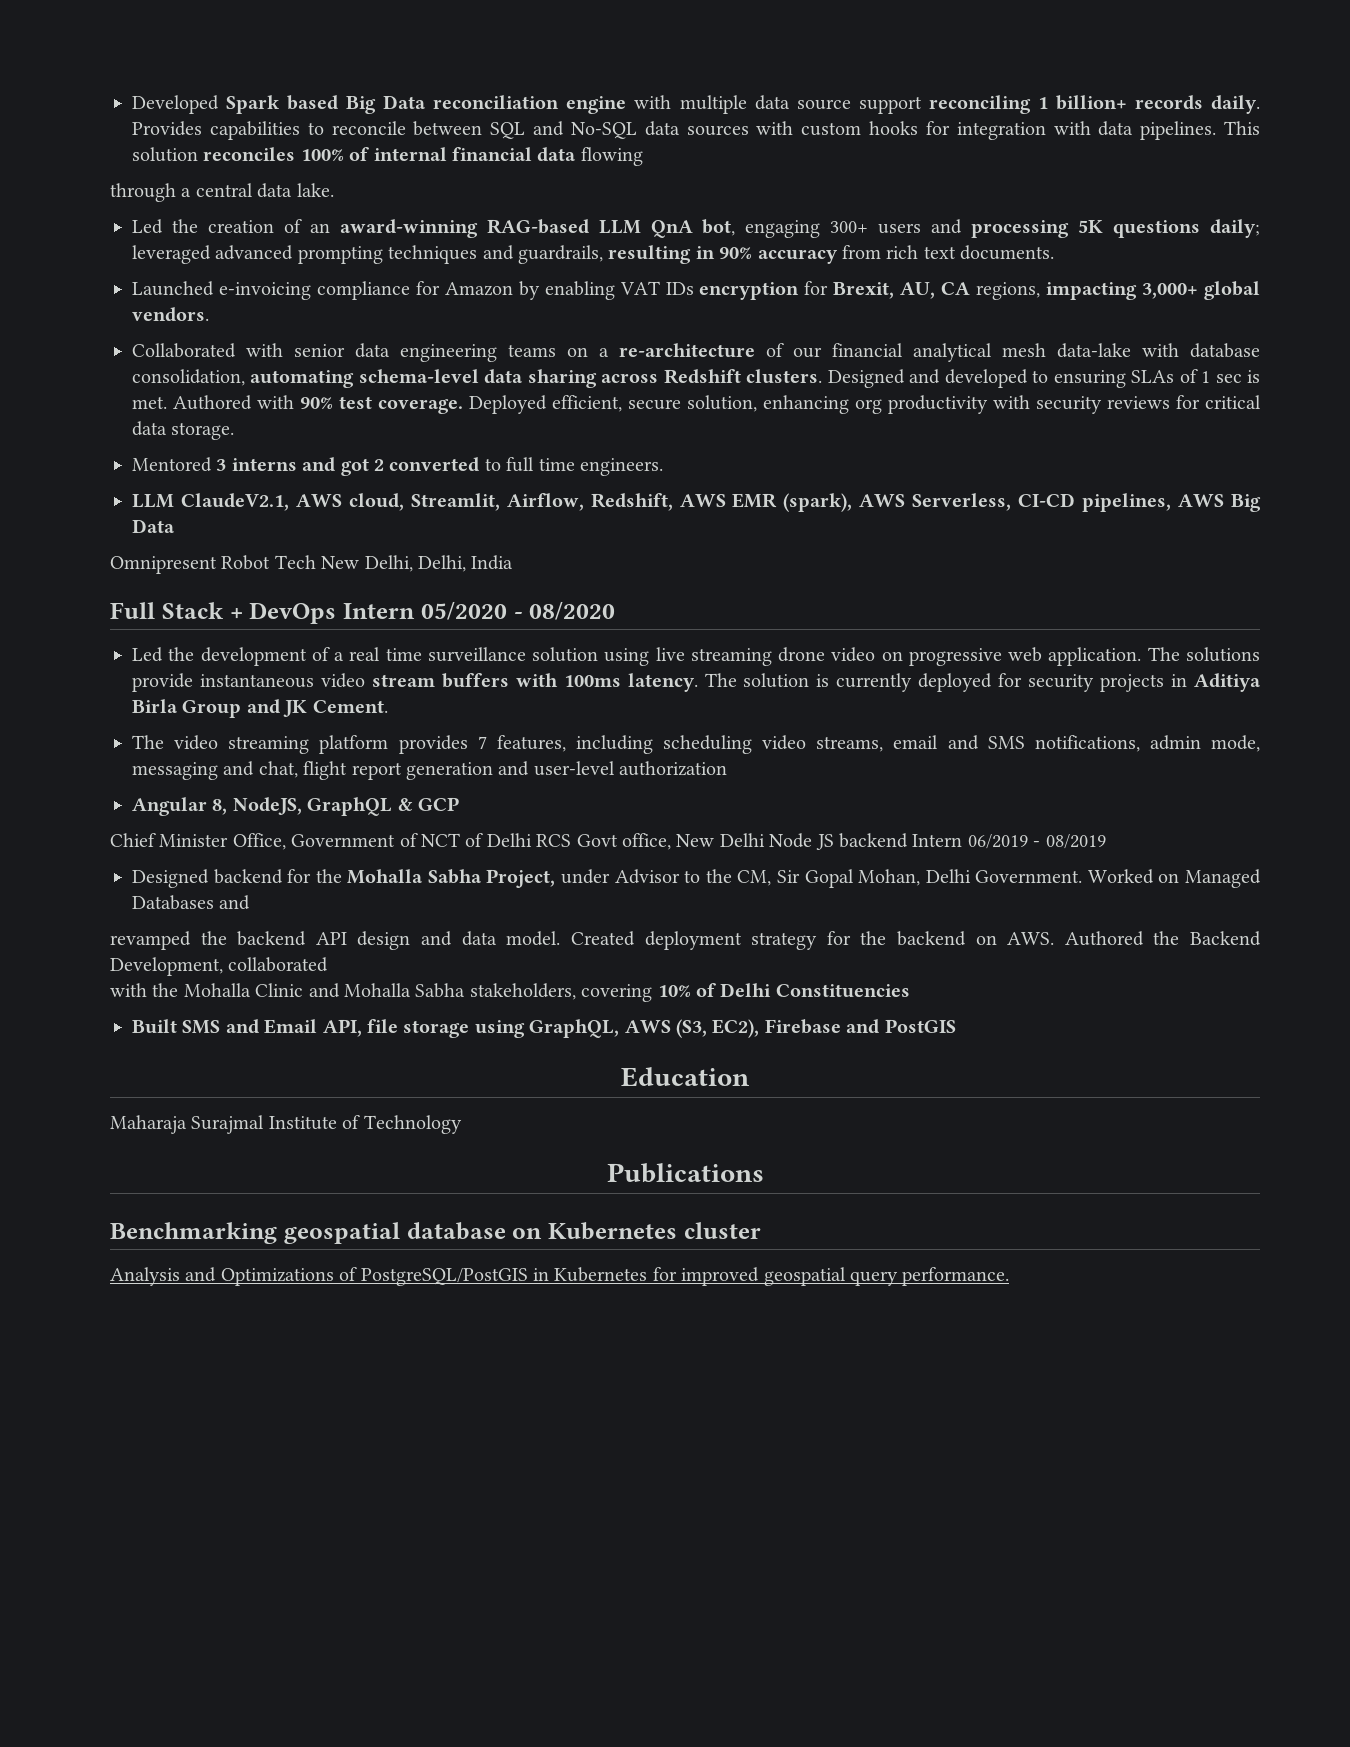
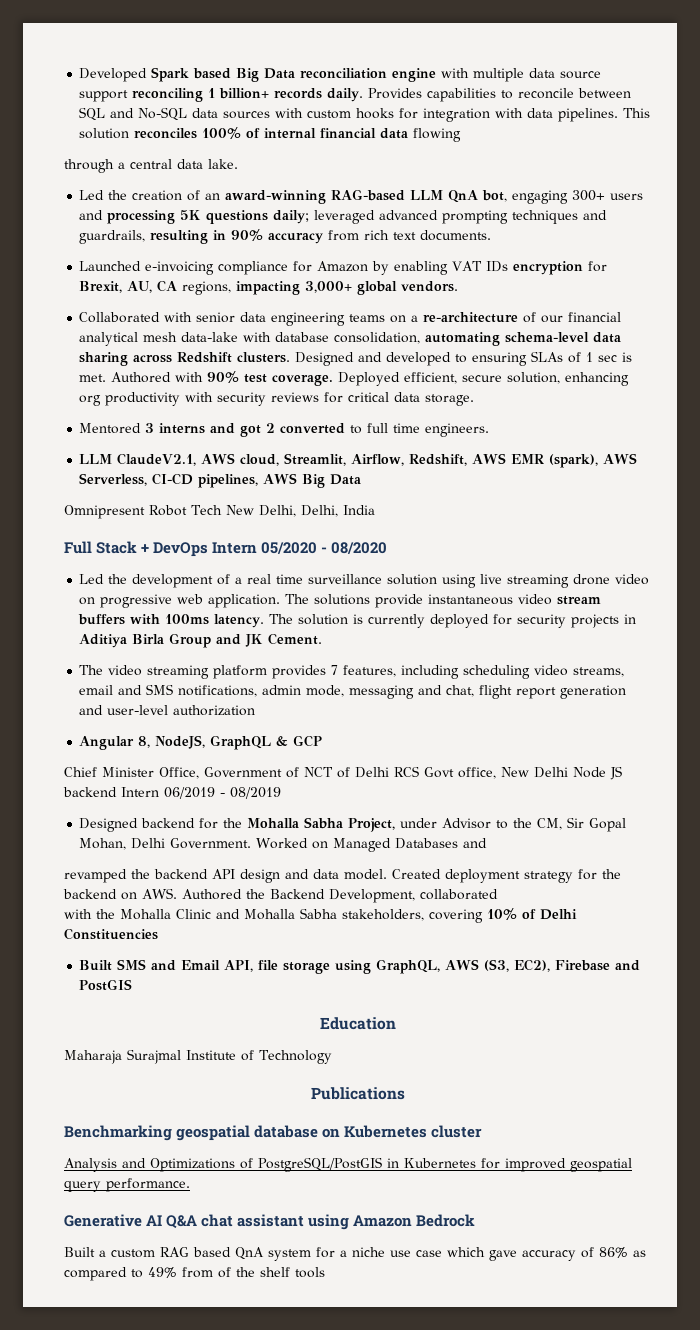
(1010, 1276) none -> [64,1214,476,1230] [64,1247,646,1261] [64,1267,325,1281] // Generative AI Q&A chat assistant using Amazon Bedrock // Built a custom RAG based QnA system for a niche use case which gave accuracy of 86% as compared to 49% from of the shelf tools

